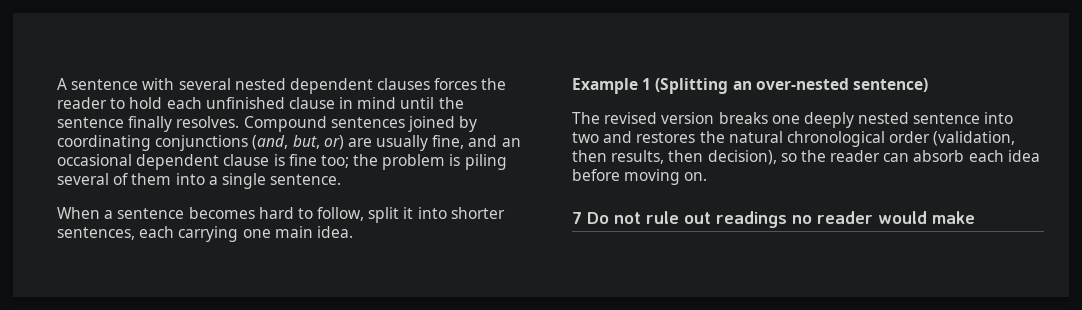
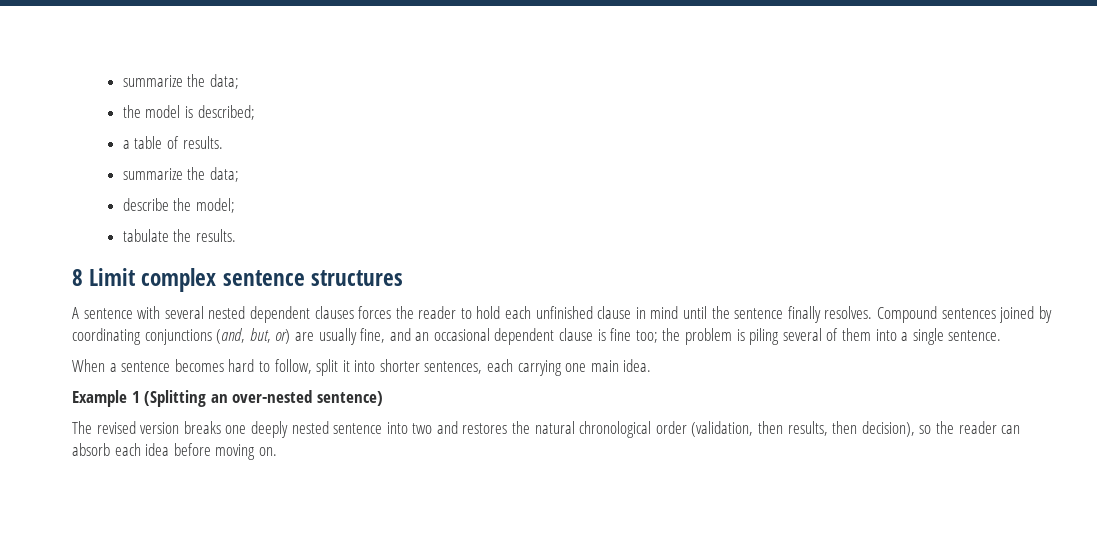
(57, 84) none -> [122,74,240,89] [122,105,255,120] [122,136,223,149] [122,167,240,182] [122,198,236,213] [122,229,237,242] [72,268,403,292] summarize the data; // the model is described; // a table of results. // summarize the data; // describe the model; // tabulate the results. // 8 Limit complex sentence structures //
[572,211,975,228] // 7 Do not rule out readings no reader would make -> (277, 451) none

